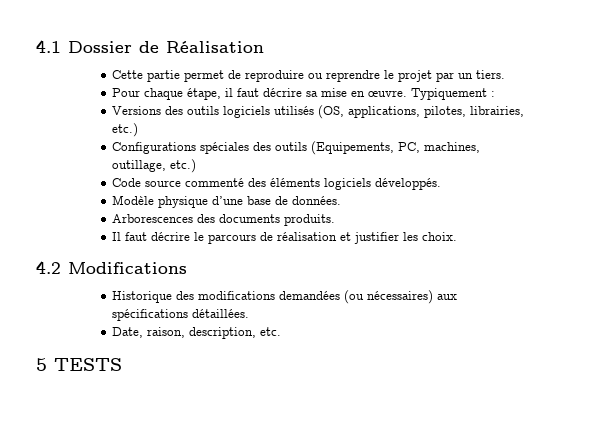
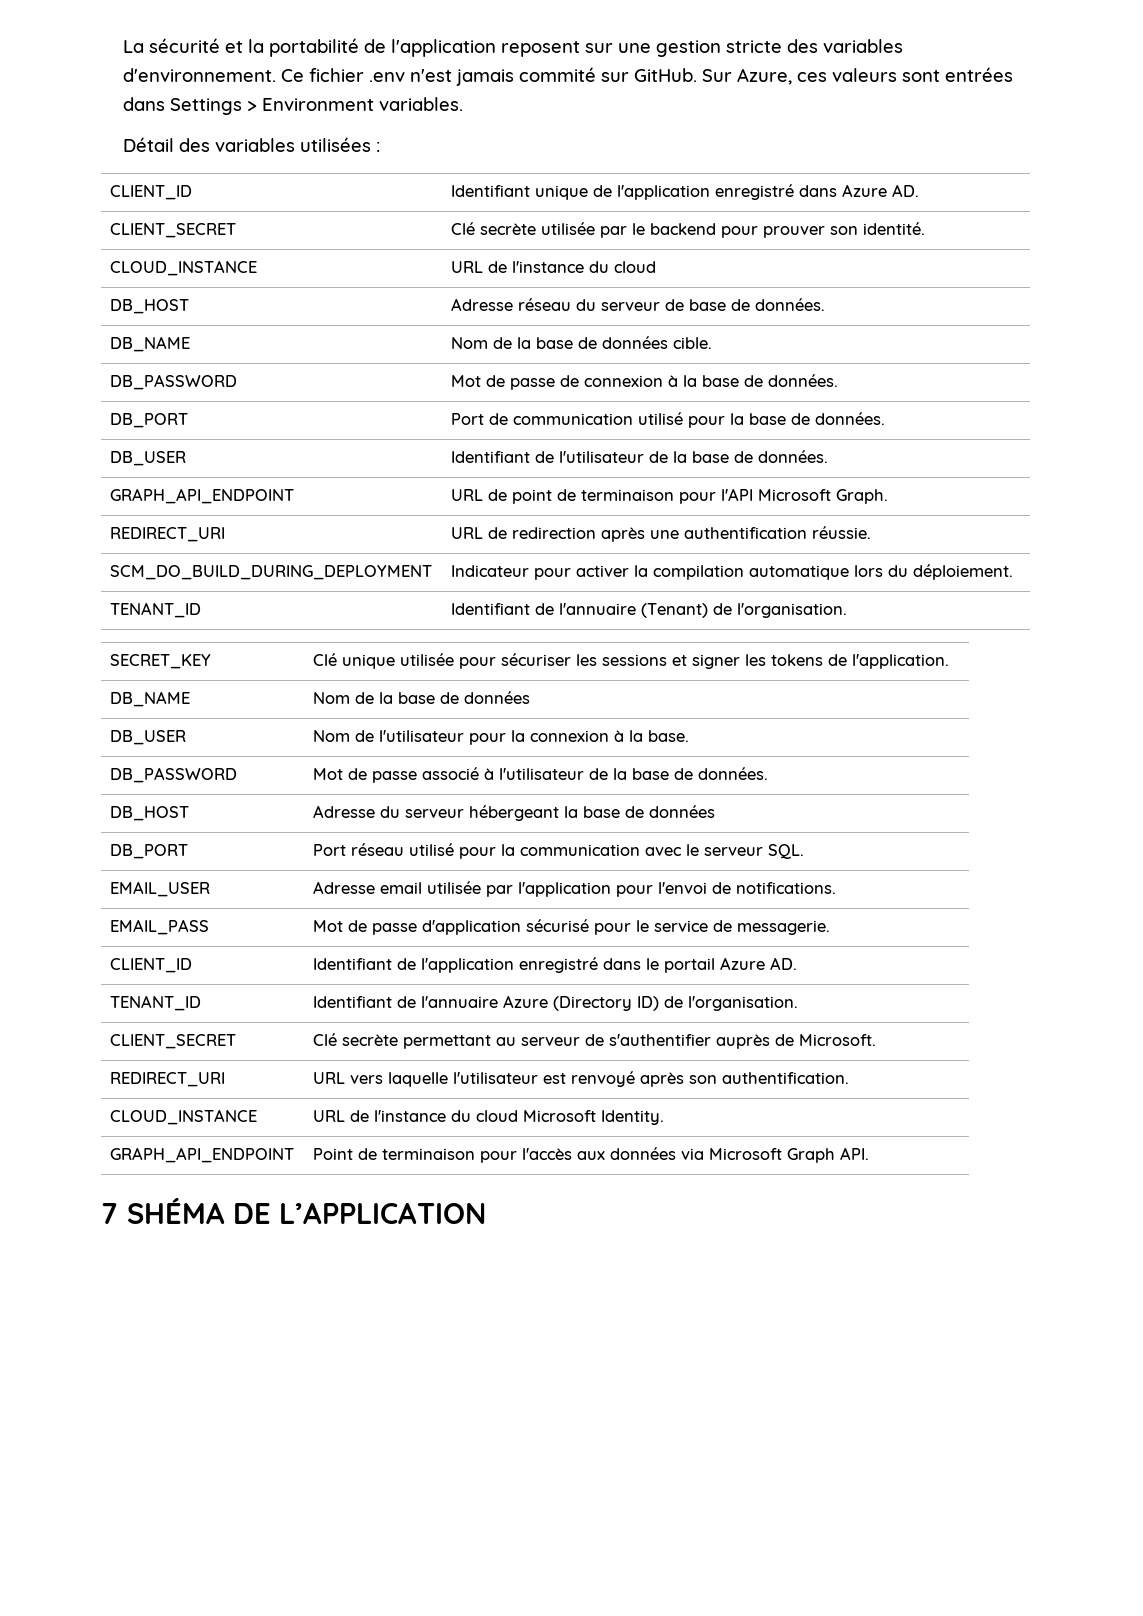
[36,40,264,53] [112,70,506,82] [112,88,496,100] [112,105,525,119] [112,123,139,137] [112,141,481,155] [112,159,197,173] [112,178,442,190] [112,195,342,208] [112,214,336,226] [112,232,458,244] [36,261,187,274] [112,290,458,304] [112,309,250,321] [112,327,282,339] [36,358,122,371] 4.1 Dossier de Réalisation // Cette partie permet de reproduire ou reprendre le projet par un tiers. // Pour chaque étape, il faut décrire sa mise en œuvre. Typiquement : // Versions des outils logiciels utilisés (OS, applications, pilotes, librairies, etc.) // Configurations spéciales des outils (Equipements, PC, machines, outillage, etc.) // Code source commenté des éléments logiciels développés. // Modèle physique d’une base de données. // Arborescences des documents produits. // Il faut décrire le parcours de réalisation et justifier les choix. // 4.2 Modifications // Historique des modifications demandées (ou nécessaires) aux spécifications détaillées. // Date, raison, description, etc. // 5 TESTS -> [123,38,904,57] [123,67,1014,86] [123,97,464,115] [123,137,381,152] [110,185,193,200] [451,184,920,200] [110,223,237,238] [451,222,926,238] [110,260,258,276] [451,261,657,273] [110,299,190,314] [451,298,826,311] [110,336,191,352] [451,336,713,349] [110,374,238,390] [451,374,839,390] [110,413,189,428] [451,412,886,428] [110,451,187,466] [451,450,829,463] [110,488,295,504] [451,488,889,504] [110,527,226,542] [451,526,872,542] [110,565,433,580] [451,564,1014,580] [110,602,202,618] [451,603,848,618] [110,654,212,669] [313,653,950,669] [110,691,191,707] [313,691,531,704] [110,730,187,745] [313,730,690,745] [110,767,238,783] [313,767,769,783] [110,806,190,821] [313,805,716,821] [110,844,189,859] [313,843,805,859] [110,881,211,897] [313,881,837,897] [110,919,210,935] [313,919,831,935] [110,958,193,973] [313,957,798,973] [110,995,202,1011] [313,995,799,1011] [110,1034,237,1049] [313,1033,877,1049] [110,1072,226,1087] [313,1071,850,1087] [110,1109,258,1125] [313,1110,665,1125] [110,1147,295,1163] [313,1147,870,1163] [101,1197,487,1224] La sécurité et la portabilité de l'application reposent sur une gestion stricte des variables d'environnement. Ce fichier .env n'est jamais commité sur GitHub. Sur Azure, ces valeurs sont entrées dans Settings > Environment variables. // Détail des variables utilisées : // CLIENT_ID | Identifiant unique de l'application enregistré dans Azure AD. // CLIENT_SECRET | Clé secrète utilisée par le backend pour prouver son identité. // CLOUD_INSTANCE | URL de l'instance du cloud // DB_HOST | Adresse réseau du serveur de base de données. // DB_NAME | Nom de la base de données cible. // DB_PASSWORD | Mot de passe de connexion à la base de données. // DB_PORT | Port de communication utilisé pour la base de données. // DB_USER | Identifiant de l'utilisateur de la base de données. // GRAPH_API_ENDPOINT | URL de point de terminaison pour l'API Microsoft Graph. // REDIRECT_URI | URL de redirection après une authentification réussie. // SCM_DO_BUILD_DURING_DEPLOYMENT | Indicateur pour activer la compilation automatique lors du déploiement. // TENANT_ID | Identifiant de l'annuaire (Tenant) de l'organisation. // SECRET_KEY | Clé unique utilisée pour sécuriser les sessions et signer les tokens de l'application. // DB_NAME | Nom de la base de données // DB_USER | Nom de l'utilisateur pour la connexion à la base. // DB_PASSWORD | Mot de passe associé à l'utilisateur de la base de données. // DB_HOST | Adresse du serveur hébergeant la base de données // DB_PORT | Port réseau utilisé pour la communication avec le serveur SQL. // EMAIL_USER | Adresse email utilisée par l'application pour l'envoi de notifications. // EMAIL_PASS | Mot de passe d'application sécurisé pour le service de messagerie. // CLIENT_ID | Identifiant de l'application enregistré dans le portail Azure AD. // TENANT_ID | Identifiant de l'annuaire Azure (Directory ID) de l'organisation. // CLIENT_SECRET | Clé secrète permettant au serveur de s'authentifier auprès de Microsoft. // REDIRECT_URI | URL vers laquelle l'utilisateur est renvoyé après son authentification. // CLOUD_INSTANCE | URL de l'instance du cloud Microsoft Identity. // GRAPH_API_ENDPOINT | Point de terminaison pour l'accès aux données via Microsoft Graph API. // 7 SHÉMA DE L’APPLICATION

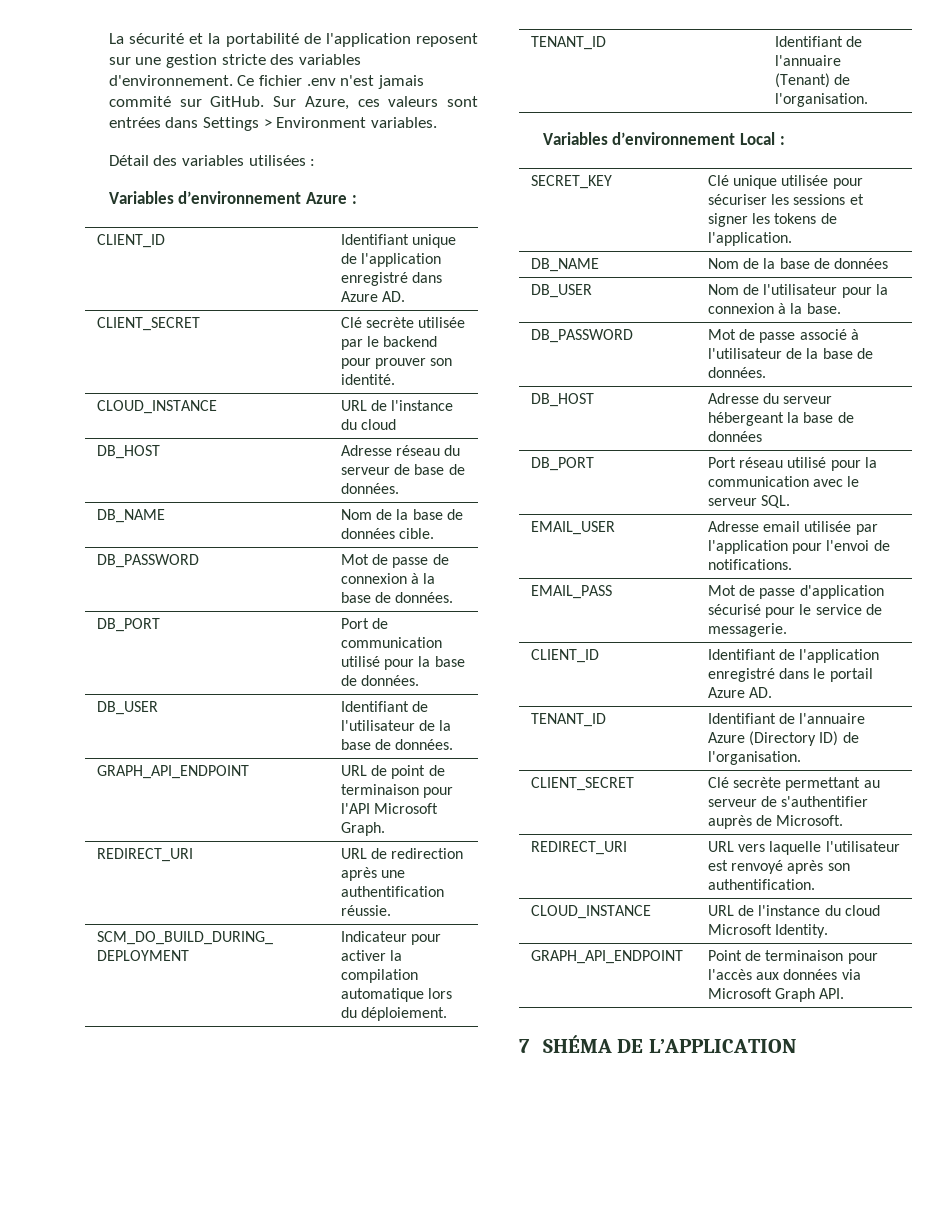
(381, 147) none -> [108,191,357,204] // Variables d’environnement Azure :
(848, 610) none -> [542,132,785,145] // Variables d’environnement Local :

